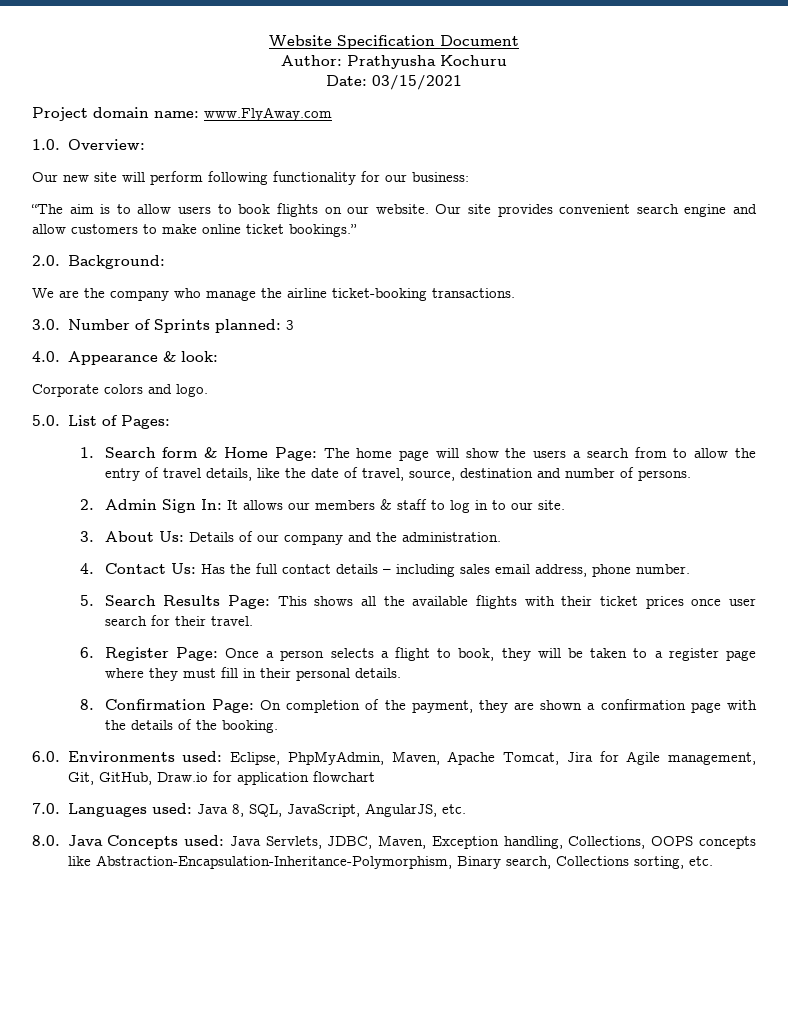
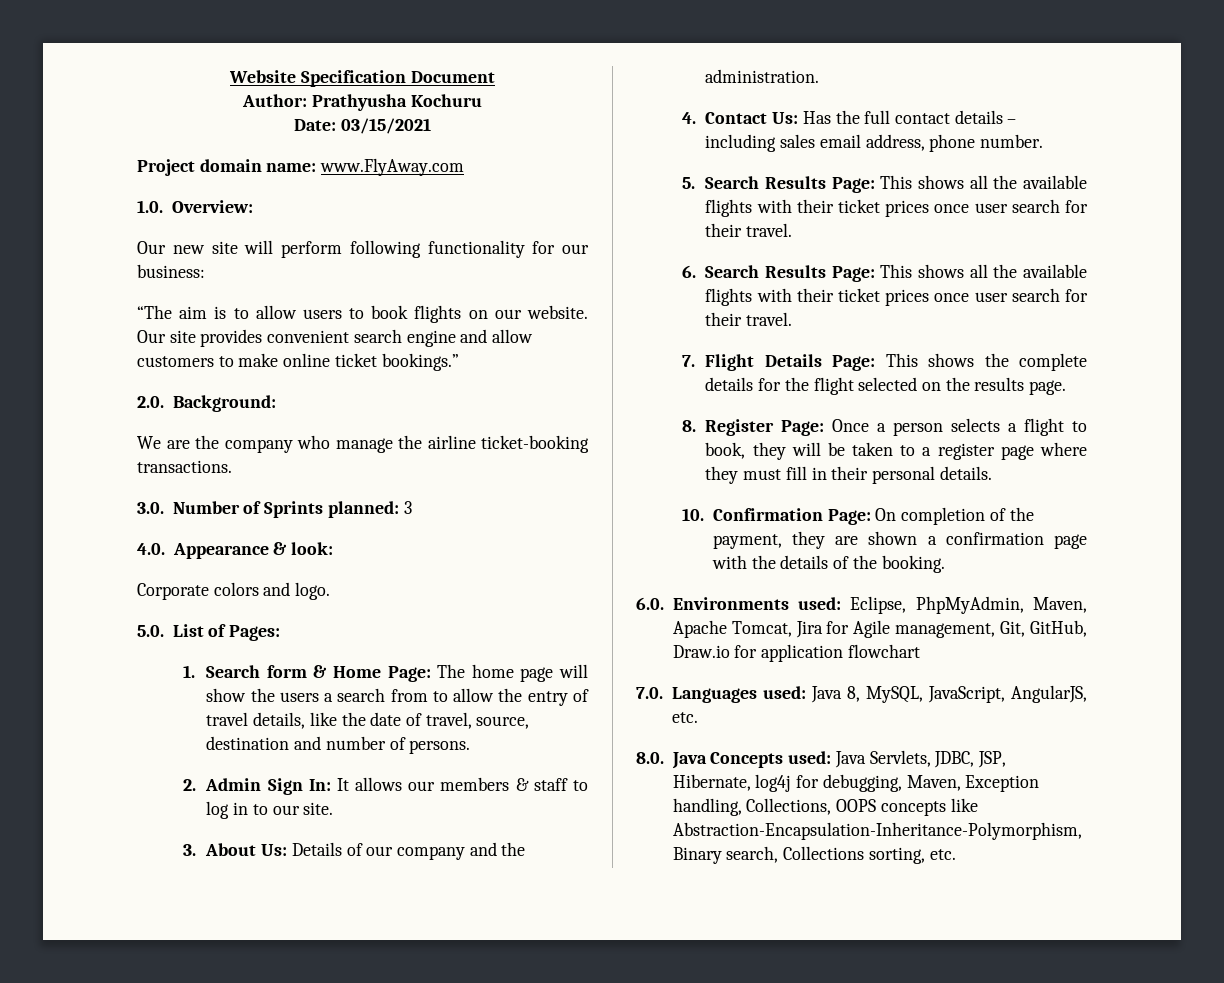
(95, 652) none -> [705,264,1087,282] [705,288,1088,306] [705,312,793,326] [682,353,1087,371] [705,377,1067,395] [682,420,697,432] Search Results Page: This shows all the available flights with their ticket prices once user search for their travel. // 7. Flight Details Page: This shows the complete details for the flight selected on the results page. // 8.
[80,699,95,710] 8. -> [682,508,705,521] 10.
[248,804,282,817] SQL, -> [865,686,923,703] MySQL,
(373, 842) none -> [978,751,1007,768] [672,774,902,792] JSP, Hibernate, log4j for debugging,

